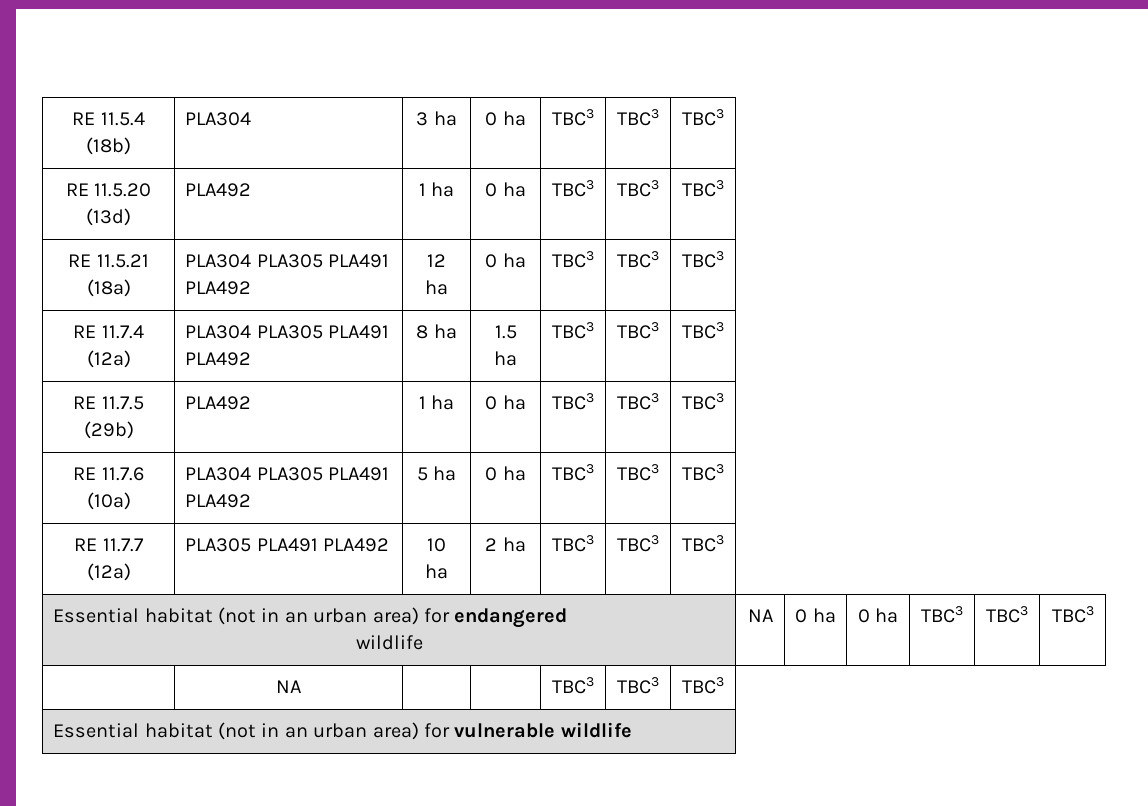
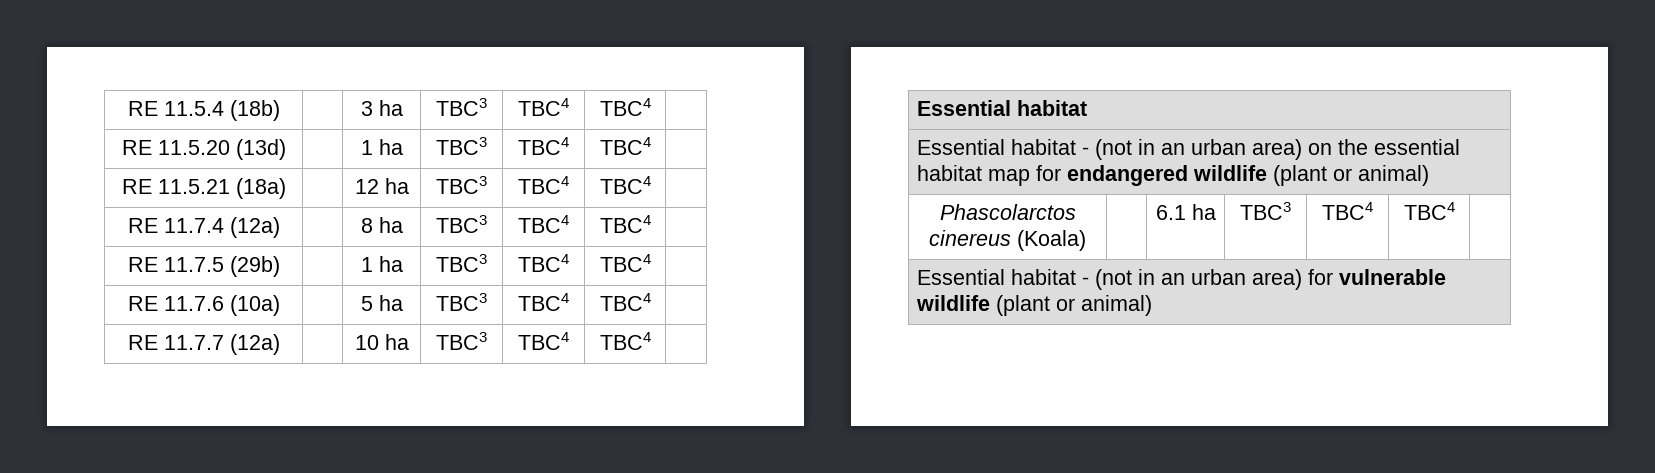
[185,112,252,126] PLA304 -> (280, 110) none
[485,111,526,126] [552,109,594,126] [617,109,659,126] [682,109,724,126] | 0 ha | TBC3 | TBC3 | TBC3 -> [436,98,487,116] [518,98,569,116] [599,98,651,116] | TBC3 | TBC4 | TBC4 |
[185,183,252,197] [418,182,455,197] [485,182,526,197] [552,180,594,197] [617,180,659,197] [682,180,724,197] PLA492 | 1 ha | 0 ha | TBC3 | TBC3 | TBC3 -> [360,139,403,155] [436,137,487,155] [518,137,569,155] [599,137,651,155] | 1 ha | TBC3 | TBC4 | TBC4 |
[185,254,389,268] [185,281,252,295] PLA304 PLA305 PLA491 PLA492 -> (286, 188) none
[485,253,526,268] [552,251,594,268] [617,251,659,268] [682,251,724,268] | 0 ha | TBC3 | TBC3 | TBC3 -> [436,176,487,194] [518,176,569,194] [599,176,651,194] | TBC3 | TBC4 | TBC4 |
[185,325,389,339] [185,352,252,366] PLA304 PLA305 PLA491 PLA492 -> (280, 227) none
[494,325,517,339] [494,351,517,366] [552,322,594,339] [617,322,659,339] [682,322,724,339] | 1.5 ha | TBC3 | TBC3 | TBC3 -> [436,215,487,233] [518,215,569,233] [599,215,651,233] | TBC3 | TBC4 | TBC4 |
[185,396,252,410] [418,395,455,410] [485,395,526,410] [552,393,594,410] [617,393,659,410] [682,393,724,410] PLA492 | 1 ha | 0 ha | TBC3 | TBC3 | TBC3 -> [360,256,403,272] [436,254,487,272] [518,254,569,272] [599,254,651,272] | 1 ha | TBC3 | TBC4 | TBC4 |
[185,467,389,481] [185,494,252,508] PLA304 PLA305 PLA491 PLA492 -> (280, 305) none
[485,466,526,481] [552,464,594,481] [617,464,659,481] [682,464,724,481] | 0 ha | TBC3 | TBC3 | TBC3 -> [436,293,487,311] [518,293,569,311] [599,293,651,311] | TBC3 | TBC4 | TBC4 |
[185,538,389,552] PLA305 PLA491 PLA492 -> (280, 344) none
[485,537,526,552] [552,535,594,552] [617,535,659,552] [682,535,724,552] [53,607,419,625] | 2 ha | TBC3 | TBC3 | TBC3 // Essential habitat (not in an urban area) -> [436,332,487,350] [518,332,569,350] [599,332,651,350] [916,100,1087,116] [916,139,1460,160] [916,165,1030,186] | TBC3 | TBC4 | TBC4 | // Essential habitat // Essential habitat - (not in an urban area) on the essential habitat map
[355,635,423,650] [747,609,773,622] [795,608,836,623] [857,608,899,623] [921,606,963,623] [986,606,1028,623] [1051,606,1094,623] [276,680,301,693] [552,677,594,694] [617,677,659,694] [682,677,724,694] [53,723,213,738] // wildlife | NA | 0 ha | 0 ha | TBC3 | TBC3 | TBC3 // | NA | | | TBC3 | TBC3 | TBC3 // Essential habitat -> [1192,165,1429,186] [939,204,1076,220] [929,230,1086,251] [1155,204,1216,220] [1240,202,1291,220] [1322,202,1373,220] [1403,202,1455,220] [916,269,1089,285] wildlife (plant or animal) // Phascolarctos cinereus (Koala) | | 6.1 ha | TBC3 | TBC4 | TBC4 | // Essential habitat -
(632, 730) none -> [995,295,1152,316] (plant or animal)

